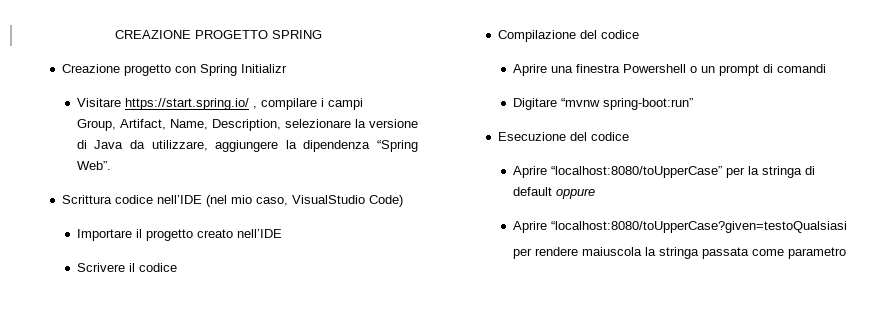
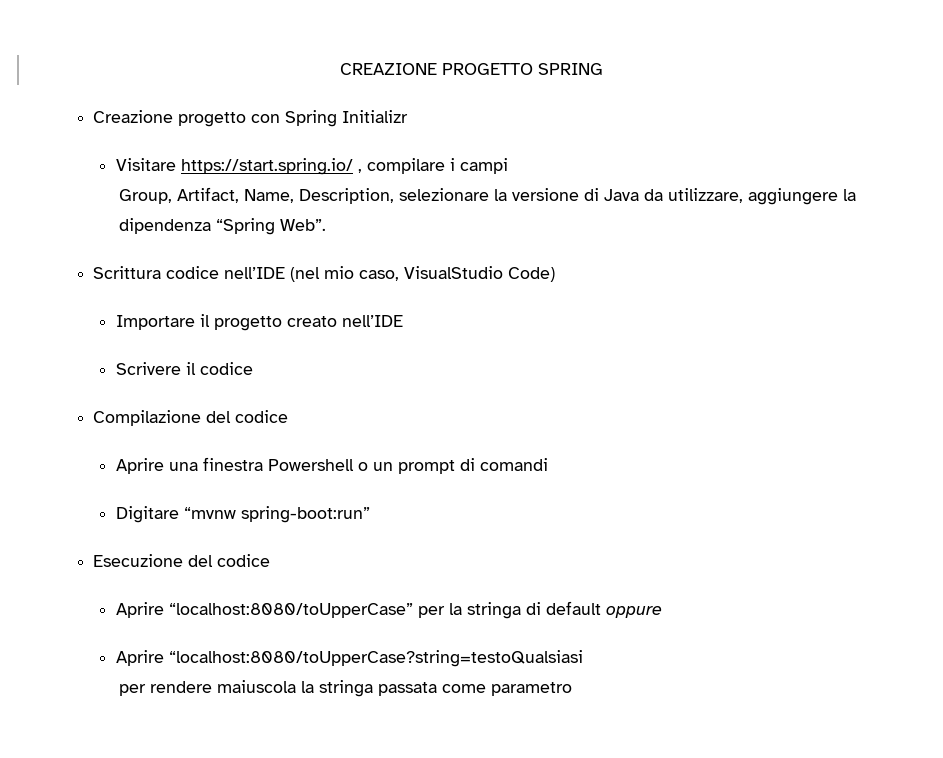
[550,221,847,233] “localhost:8080/toUpperCase?given=testoQualsiasi -> [169,650,584,667] “localhost:8080/toUpperCase?string=testoQualsiasi

